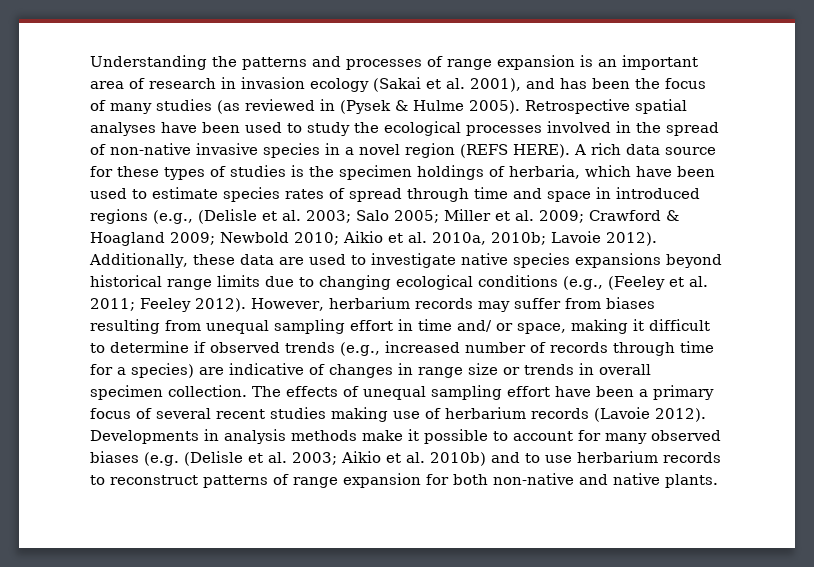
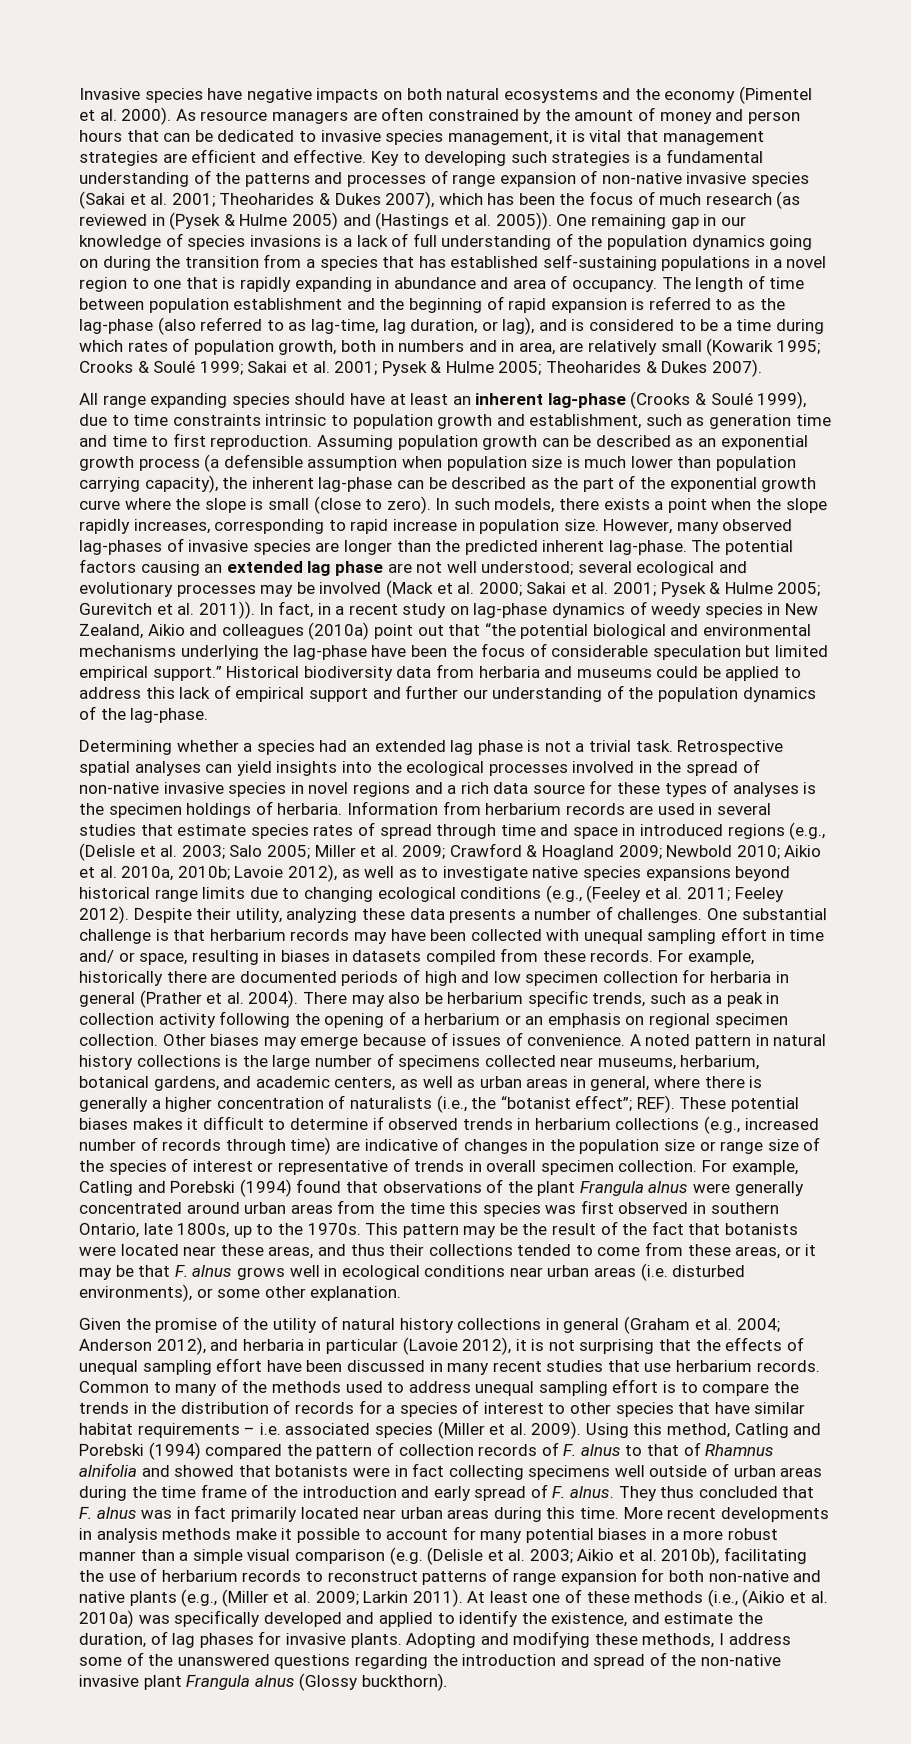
[90,55,207,70] Understanding -> [79,86,814,105] [79,106,801,125] [79,129,765,146] [79,148,765,167] [79,169,212,187] Invasive species have negative impacts on both natural ecosystems and the economy (Pimentel et al. 2000). As resource managers are often constrained by the amount of money and person hours that can be dedicated to invasive species management, it is vital that management strategies are efficient and effective. Key to developing such strategies is a fundamental understanding of
[580,55,698,70] [90,77,555,92] is an important area of research in invasion ecology (Sakai et al. 2001), and -> [580,170,811,188] [79,190,484,209] of non-native invasive species (Sakai et al. 2001; Theoharides & Dukes 2007), which
[110,99,212,114] many studies -> [659,193,773,206] much research
[469,99,687,114] [90,122,350,136] 2005). Retrospective spatial analyses have been used to study -> [291,211,747,231] [79,232,814,251] [79,253,828,272] [79,275,806,293] [79,296,786,314] [79,316,826,336] [79,337,821,357] [79,359,763,378] [79,391,808,410] [79,413,832,430] [79,432,809,451] [79,453,798,472] [79,474,818,493] [79,495,828,514] [79,518,794,535] [79,537,795,556] [79,558,749,577] [79,579,822,598] [79,600,820,619] [79,621,813,640] [79,643,830,661] [79,663,803,682] [79,684,817,703] [79,705,210,723] [79,739,785,756] [79,760,373,776] 2005) and (Hastings et al. 2005)). One remaining gap in our knowledge of species invasions is a lack of full understanding of the population dynamics going on during the transition from a species that has established self-sustaining populations in a novel region to one that is rapidly expanding in abundance and area of occupancy. The length of time between population establishment and the beginning of rapid expansion is referred to as the lag-phase (also referred to as lag-time, lag duration, or lag), and is considered to be a time during which rates of population growth, both in numbers and in area, are relatively small (Kowarik 1995; Crooks & Soulé 1999; Sakai et al. 2001; Pysek & Hulme 2005; Theoharides & Dukes 2007). // All range expanding species should have at least an inherent lag-phase (Crooks & Soulé 1999), due to time constraints intrinsic to population growth and establishment, such as generation time and time to first reproduction. Assuming population growth can be described as an exponential growth process (a defensible assumption when population size is much lower than population carrying capacity), the inherent lag-phase can be described as the part of the exponential growth curve where the slope is small (close to zero). In such models, there exists a point when the slope rapidly increases, corresponding to rapid increase in population size. However, many observed lag-phases of invasive species are longer than the predicted inherent lag-phase. The potential factors causing an extended lag phase are not well understood; several ecological and evolutionary processes may be involved (Mack et al. 2000; Sakai et al. 2001; Pysek & Hulme 2005; Gurevitch et al. 2011)). In fact, in a recent study on lag-phase dynamics of weedy species in New Zealand, Aikio and colleagues (2010a) point out that “the potential biological and environmental mechanisms underlying the lag-phase have been the focus of considerable speculation but limited empirical support.” Historical biodiversity data from herbaria and museums could be applied to address this lack of empirical support and further our understanding of the population dynamics of the lag-phase. // Determining whether a species had an extended lag phase is not a trivial task. Retrospective spatial analyses can yield insights into
[345,143,586,158] a novel region (REFS HERE). A -> [308,781,458,797] novel regions and a
[230,165,286,177] studies -> [732,782,800,798] analyses
[509,165,715,179] [90,188,147,199] herbaria, which have been used to -> [277,800,773,816] [79,823,174,836] herbaria. Information from herbarium records are used in several studies that
[606,232,657,246] [89,253,346,268] 2012). Additionally, these data are used -> [286,863,418,882] 2012), as well as
[251,297,655,312] [90,319,201,334] However, herbarium records may suffer from biases resulting from -> [132,906,827,924] [78,928,580,944] Despite their utility, analyzing these data presents a number of challenges. One substantial challenge is that herbarium records may have been collected with
[571,319,628,334] making -> [190,948,754,966] [78,968,789,987] [78,989,780,1008] [78,1010,788,1029] [78,1031,827,1050] [78,1052,760,1071] [78,1075,763,1092] [78,1094,800,1114] [78,1117,183,1130] resulting in biases in datasets compiled from these records. For example, historically there are documented periods of high and low specimen collection for herbaria in general (Prather et al. 2004). There may also be herbarium specific trends, such as a peak in collection activity following the opening of a herbarium or an emphasis on regional specimen collection. Other biases may emerge because of issues of convenience. A noted pattern in natural history collections is the large number of specimens collected near museums, herbarium, botanical gardens, and academic centers, as well as urban areas in general, where there is generally a higher concentration of naturalists (i.e., the “botanist effect”; REF). These potential biases makes
(335, 347) none -> [516,1118,700,1131] in herbarium collections
[680,341,714,353] [90,363,194,378] time for a species) -> [289,1136,332,1155] time)
[418,363,520,378] range size or -> [548,1137,821,1155] [78,1157,410,1175] the population size or range size of the species of interest or representative of
[252,386,281,397] The -> [701,1160,798,1176] [78,1178,804,1197] [78,1199,779,1218] [78,1221,799,1239] [78,1242,817,1260] [78,1263,746,1282] [78,1283,402,1302] [78,1315,780,1335] [78,1336,721,1356] For example, Catling and Porebski (1994) found that observations of the plant Frangula alnus were generally concentrated around urban areas from the time this species was first observed in southern Ontario, late 1800s, up to the 1970s. This pattern may be the result of the fact that botanists were located near these areas, and thus their collections tended to come from these areas, or it may be that F. alnus grows well in ecological conditions near urban areas (i.e. disturbed environments), or some other explanation. // Given the promise of the utility of natural history collections in general (Graham et al. 2004; Anderson 2012), and herbaria in particular (Lavoie 2012), it is not surprising that the
[639,385,714,400] [90,407,706,422] [90,430,199,444] a primary focus of several recent studies making use of herbarium records (Lavoie 2012). Developments -> [345,1359,820,1376] [78,1378,799,1397] [78,1399,806,1418] [78,1420,822,1440] [78,1441,775,1460] [78,1462,823,1481] [78,1483,815,1502] [78,1504,829,1523] discussed in many recent studies that use herbarium records. Common to many of the methods used to address unequal sampling effort is to compare the trends in the distribution of records for a species of interest to other species that have similar habitat requirements – i.e. associated species (Miller et al. 2009). Using this method, Catling and Porebski (1994) compared the pattern of collection records of F. alnus to that of Rhamnus alnifolia and showed that botanists were in fact collecting specimens well outside of urban areas during the time frame of the introduction and early spread of F. alnus. They thus concluded that F. alnus was in fact primarily located near urban areas during this time. More recent developments
[651,430,721,441] [90,451,139,463] observed biases -> [524,1528,778,1544] [78,1548,385,1564] potential biases in a more robust manner than a simple visual comparison
[430,452,572,466] 2010b) and to use -> [660,1547,807,1566] [78,1567,158,1582] 2010b), facilitating the use of
[665,474,718,488] plants. -> [128,1588,828,1608] [78,1609,764,1628] [78,1630,791,1649] [78,1651,782,1670] [78,1672,448,1691] plants (e.g., (Miller et al. 2009; Larkin 2011). At least one of these methods (i.e., (Aikio et al. 2010a) was specifically developed and applied to identify the existence, and estimate the duration, of lag phases for invasive plants. Adopting and modifying these methods, I address some of the unanswered questions regarding the introduction and spread of the non-native invasive plant Frangula alnus (Glossy buckthorn).

